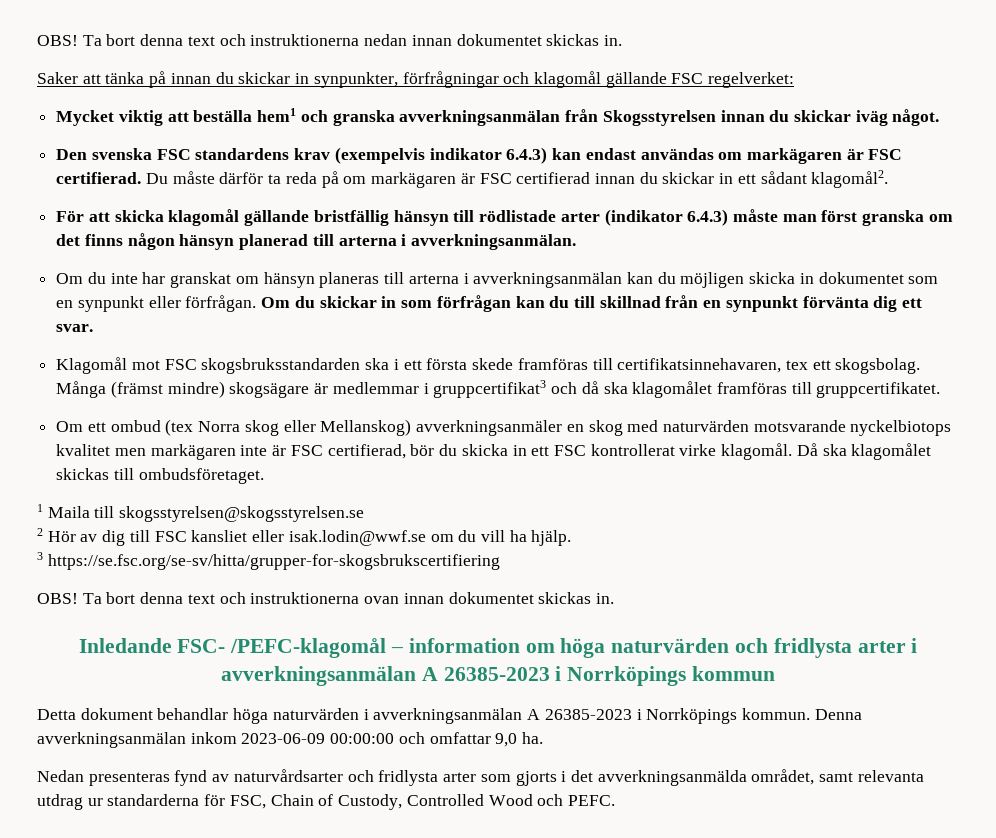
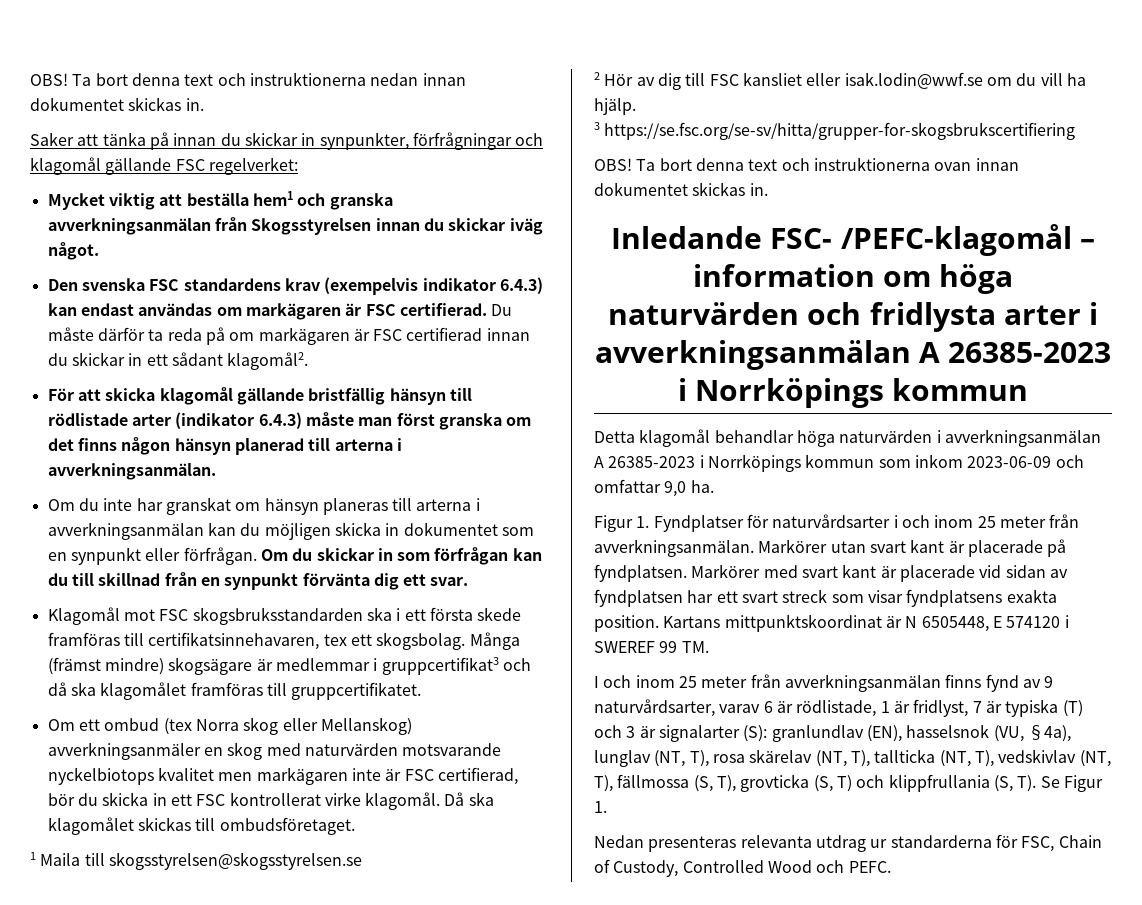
[80,708,153,720] dokument -> [639,429,711,447] klagomål
[741,708,862,720] [37,732,186,748] kommun. Denna avverkningsanmälan -> [805,454,911,468] kommun som
[330,733,395,744] 00:00:00 -> (1052, 462) none
[37,769,854,786] Nedan presenteras fynd av naturvårdsarter och fridlysta arter som gjorts i det avverkningsanmälda området, samt -> [594,514,1080,532] [594,539,1067,557] [594,564,1068,582] [594,589,1057,607] [594,614,1069,632] [594,641,709,653] [594,674,1054,692] [594,699,1083,717] [594,724,1071,742] [594,749,1111,767] [594,774,1103,792] [594,801,607,813] [594,835,737,852] Figur 1. Fyndplatser för naturvårdsarter i och inom 25 meter från avverkningsanmälan. Markörer utan svart kant är placerade på fyndplatsen. Markörer med svart kant är placerade vid sidan av fyndplatsen har ett svart streck som visar fyndplatsens exakta position. Kartans mittpunktskoordinat är N 6505448, E 574120 i SWEREF 99 TM. // I och inom 25 meter från avverkningsanmälan finns fynd av 9 naturvårdsarter, varav 6 är rödlistade, 1 är fridlyst, 7 är typiska (T) och 3 är signalarter (S): granlundlav (EN), hasselsnok (VU, §4a), lunglav (NT, T), rosa skärelav (NT, T), tallticka (NT, T), vedskivlav (NT, T), fällmossa (S, T), grovticka (S, T) och klippfrullania (S, T). Se Figur 1. // Nedan presenteras

